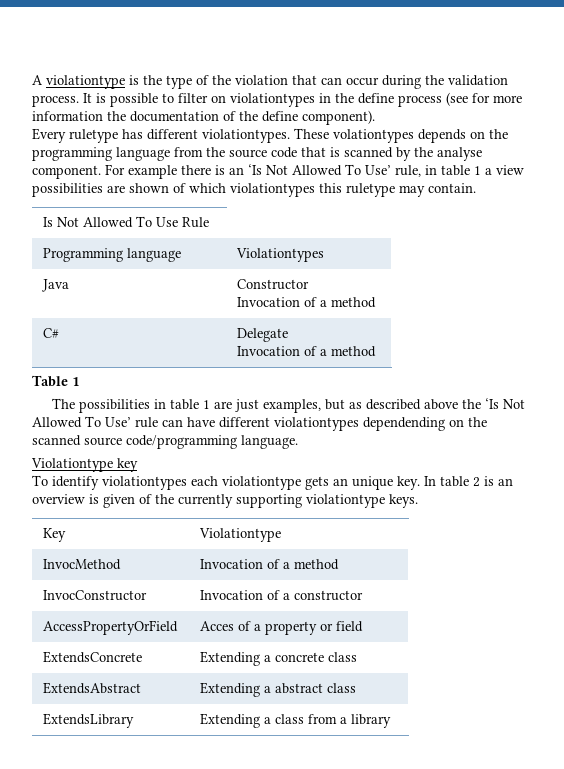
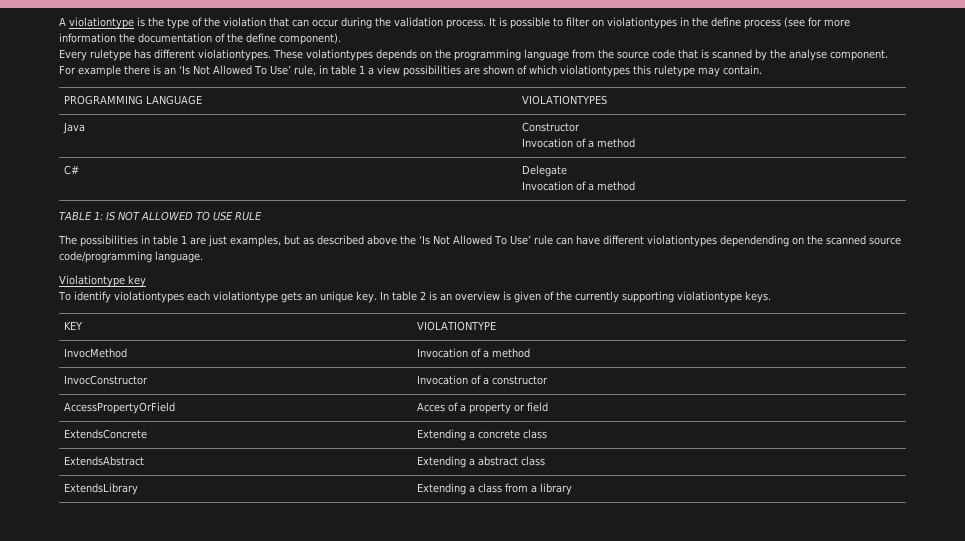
[43,216,210,228] [43,248,182,262] [236,248,325,262] Is Not Allowed To Use Rule // Programming language | Violationtypes -> [64,95,203,105] [522,95,608,105] PROGRAMMING LANGUAGE | VIOLATIONTYPES
[32,375,79,387] Table 1 -> [59,211,262,221] TABLE 1: IS NOT ALLOWED TO USE RULE
[43,528,67,542] [199,528,282,542] Key | Violationtype -> [64,321,84,330] [417,321,497,331] KEY | VIOLATIONTYPE

